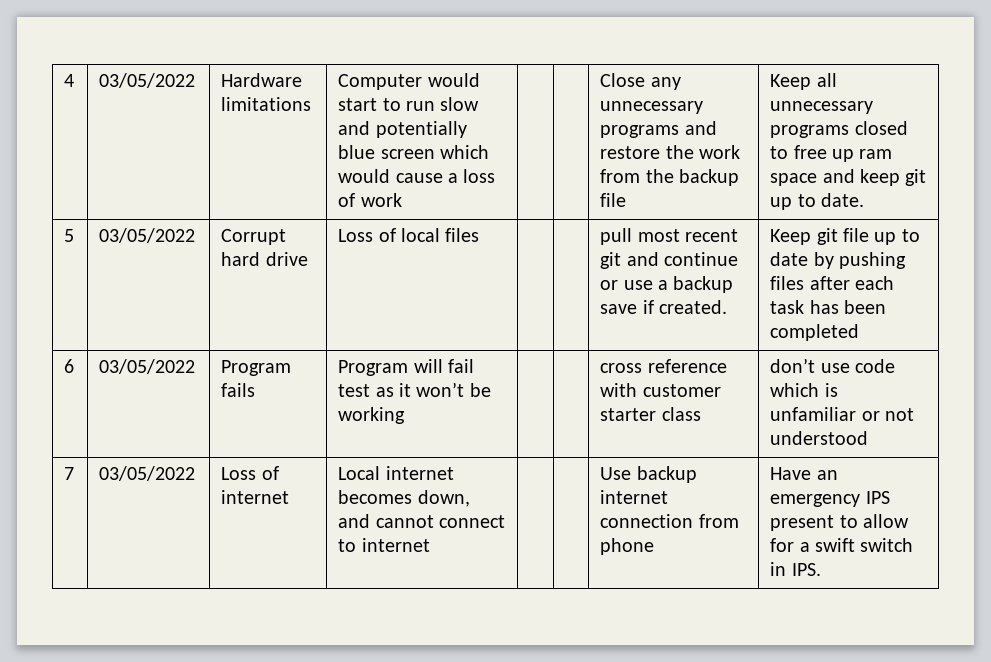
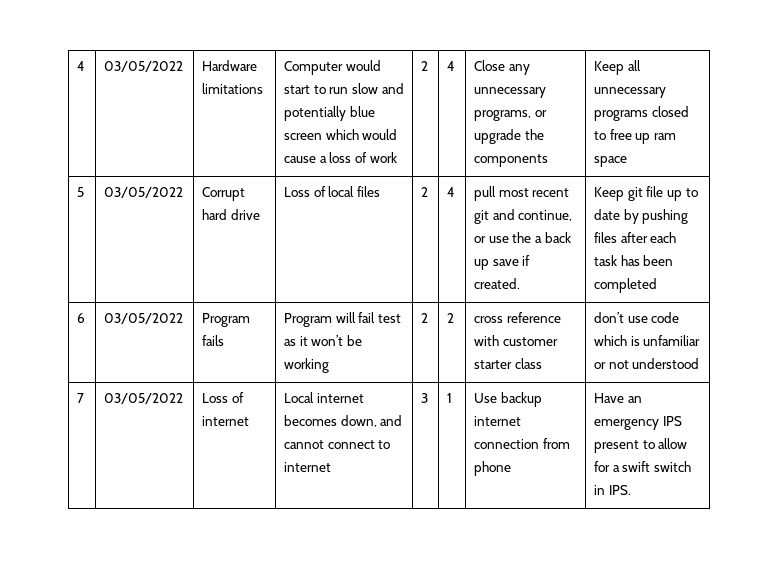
(402, 200) | -> [421,61,429,71] [447,61,456,71] 2 | 4
[600,121,717,138] [600,145,740,159] [600,169,739,186] [600,193,627,207] programs and restore the work from the backup file -> [474,110,547,121] [474,129,544,144] [474,154,549,167] programs, or upgrade the components
[822,169,927,186] [770,193,864,210] and keep git up to date. -> (628, 161) none
(480, 235) | -> [421,187,429,197] [447,187,456,197] 2 | 4
[663,252,738,266] continue -> [518,210,573,221] continue,
[657,276,734,293] a backup -> [512,232,571,243] [474,259,490,270] the a back up
(406, 415) | -> [421,313,429,323] [447,313,455,323] 2 | 2
(430, 545) | -> [421,393,429,403] [447,393,453,403] 3 | 1

